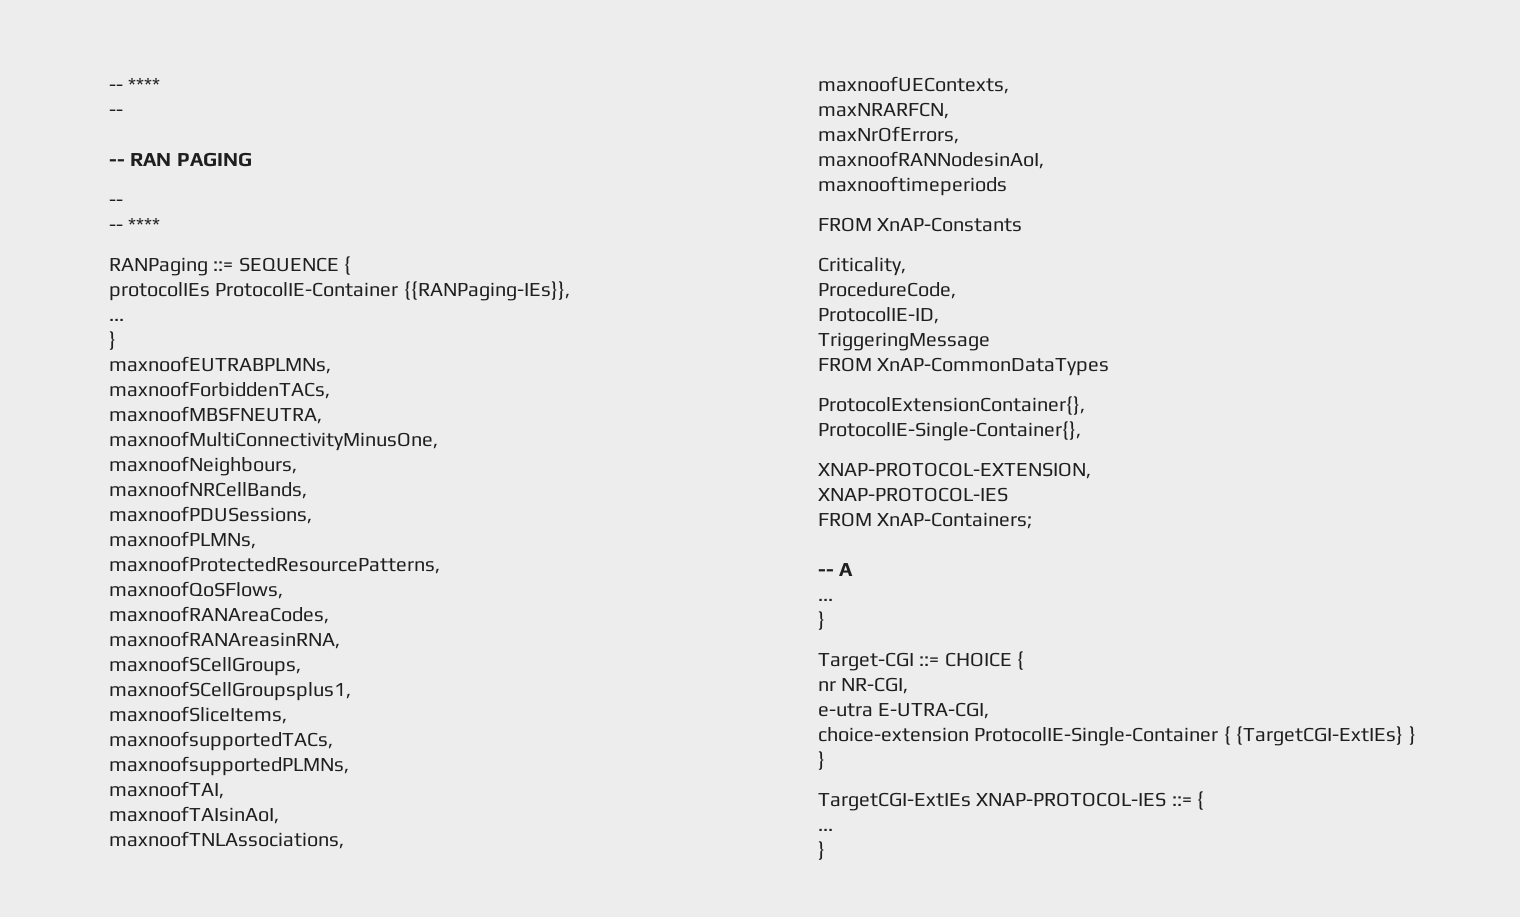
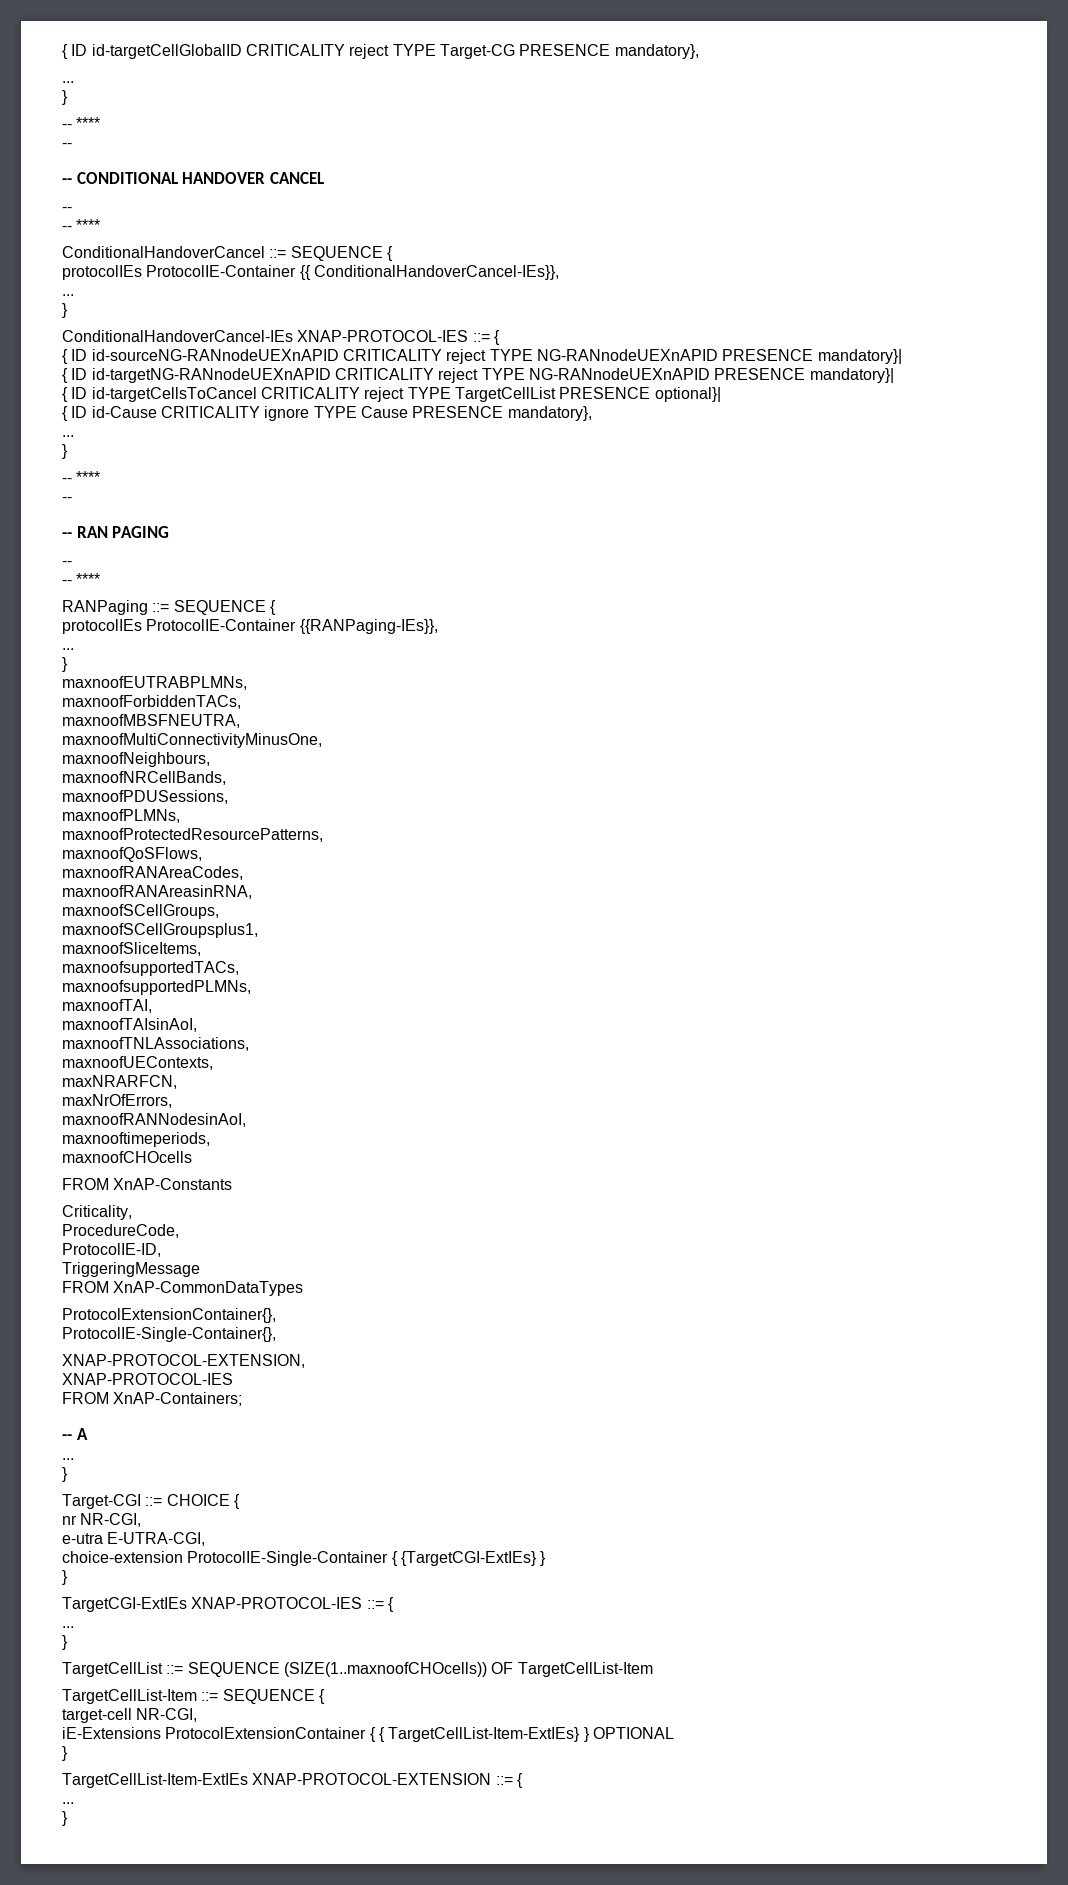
(109, 87) none -> [62,44,699,59] [62,81,74,83] [62,90,68,105] [62,117,101,129] [62,143,72,148] [62,172,324,184] [62,207,72,212] [62,219,101,231] [62,246,393,261] [62,265,559,280] [62,294,74,296] [62,303,68,318] [62,330,500,345] [62,349,902,364] [62,368,894,383] [62,387,721,402] [62,406,592,421] [62,435,74,437] [62,444,68,459] { ID id-targetCellGlobalID CRITICALITY reject TYPE Target-CG PRESENCE mandatory}, // ... // } // -- **** // -- // -- CONDITIONAL HANDOVER CANCEL // -- // -- **** // ConditionalHandoverCancel ::= SEQUENCE { // protocolIEs ProtocolIE-Container {{ ConditionalHandoverCancel-IEs}}, // ... // } // ConditionalHandoverCancel-IEs XNAP-PROTOCOL-IES ::= { // { ID id-sourceNG-RANnodeUEXnAPID CRITICALITY reject TYPE NG-RANnodeUEXnAPID PRESENCE mandatory}| // { ID id-targetNG-RANnodeUEXnAPID CRITICALITY reject TYPE NG-RANnodeUEXnAPID PRESENCE mandatory}| // { ID id-targetCellsToCancel CRITICALITY reject TYPE TargetCellList PRESENCE optional}| // { ID id-Cause CRITICALITY ignore TYPE Cause PRESENCE mandatory}, // ... // } //
[818,176,1007,196] maxnooftimeperiods -> [62,1132,210,1147] [62,1151,192,1163] maxnooftimeperiods, // maxnoofCHOcells
(825, 850) none -> [62,1662,653,1677] [62,1689,325,1704] [62,1708,198,1723] [62,1727,674,1742] [62,1746,68,1761] [62,1773,523,1788] [62,1802,74,1804] [62,1811,68,1826] // TargetCellList ::= SEQUENCE (SIZE(1..maxnoofCHOcells)) OF TargetCellList-Item // TargetCellList-Item ::= SEQUENCE { // target-cell NR-CGI, // iE-Extensions ProtocolExtensionContainer { { TargetCellList-Item-ExtIEs} } OPTIONAL // } // TargetCellList-Item-ExtIEs XNAP-PROTOCOL-EXTENSION ::= { // ... // }

